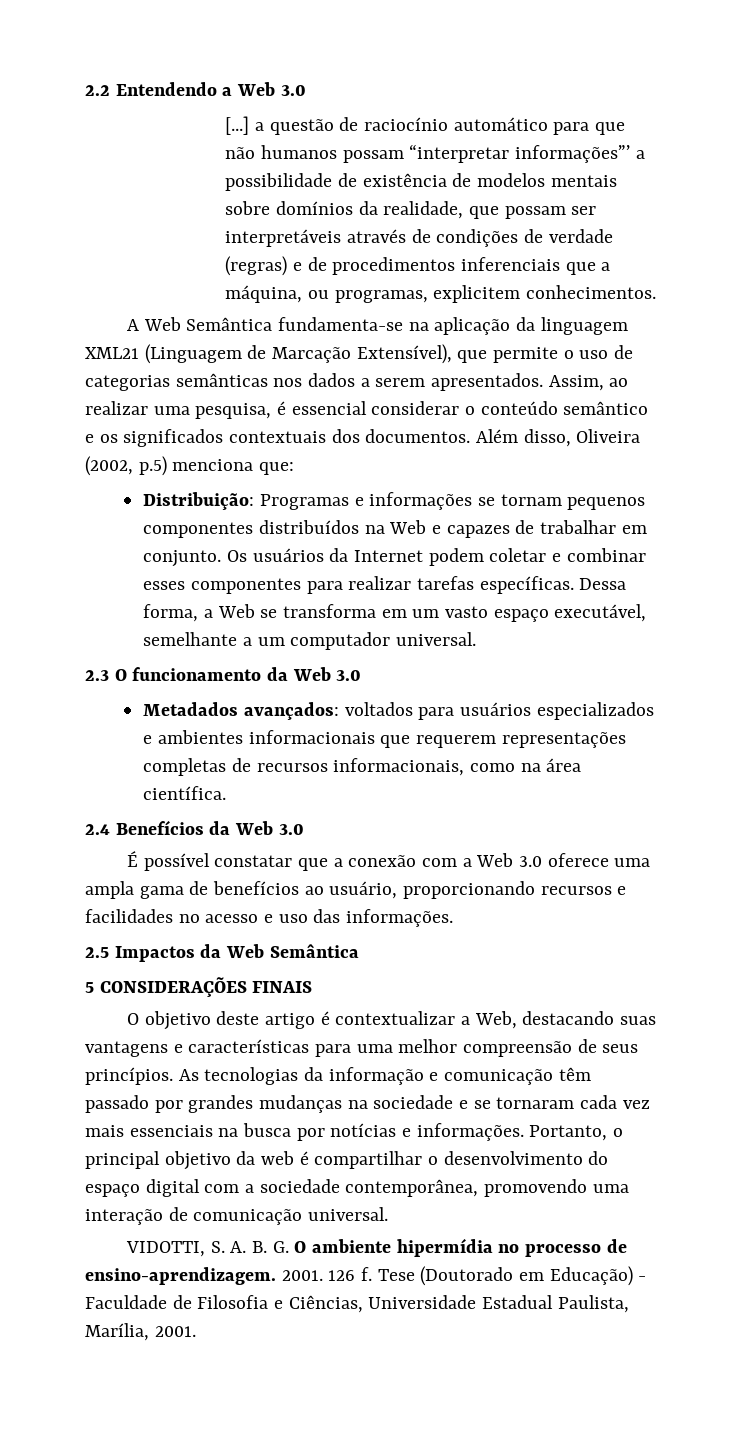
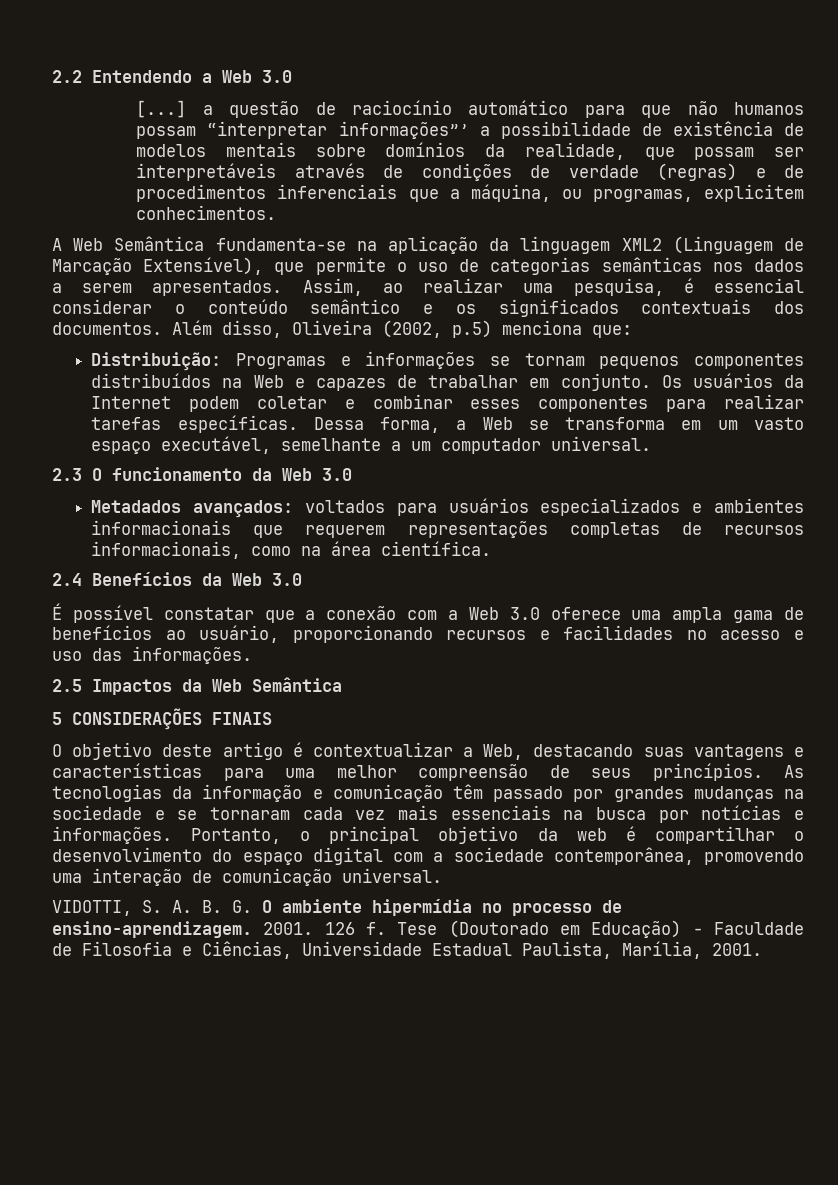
[85,347,139,359] XML21 -> [621,238,662,251] XML2

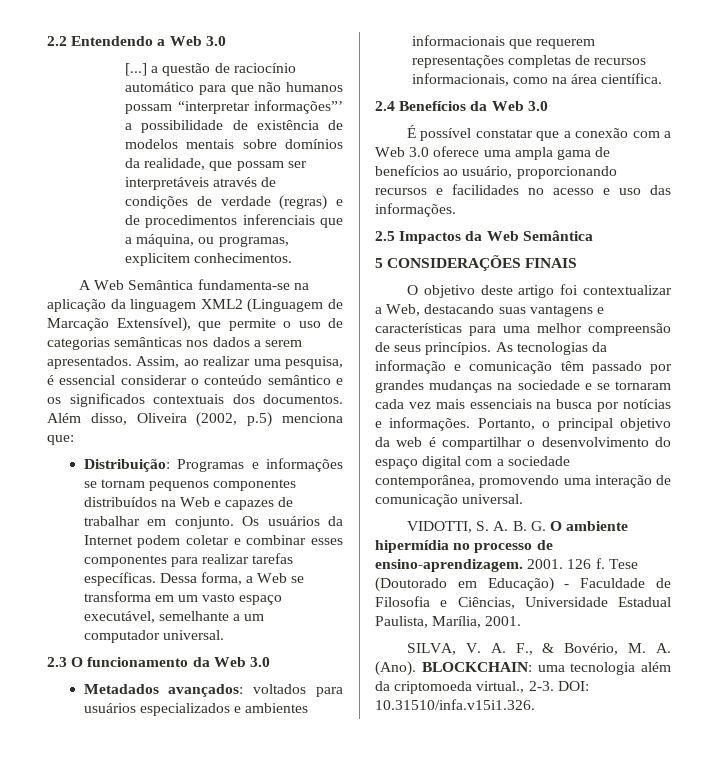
[292,742,303,757] é -> [560,284,579,295] foi
(762, 949) none -> [407,643,671,655] [375,661,671,676] [375,681,589,694] [375,699,535,710] // SILVA, V. A. F., & Bovério, M. A. (Ano). BLOCKCHAIN: uma tecnologia além da criptomoeda virtual., 2-3. DOI: 10.31510/infa.v15i1.326.

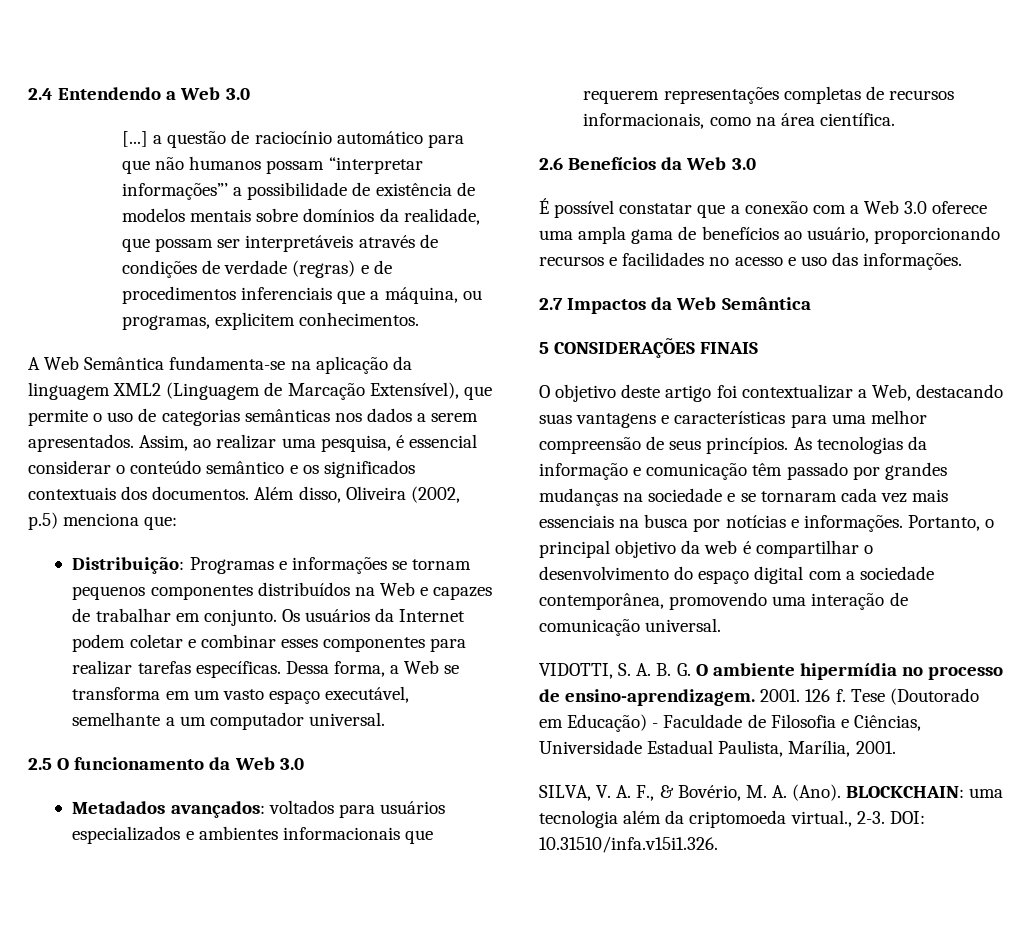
[47,36,67,46] 2.2 -> [28,88,53,100] 2.4
[47,657,67,667] 2.3 -> [28,758,52,770] 2.5
[375,101,395,111] 2.4 -> [539,157,563,170] 2.6
[375,231,395,241] 2.5 -> [539,298,563,310] 2.7

